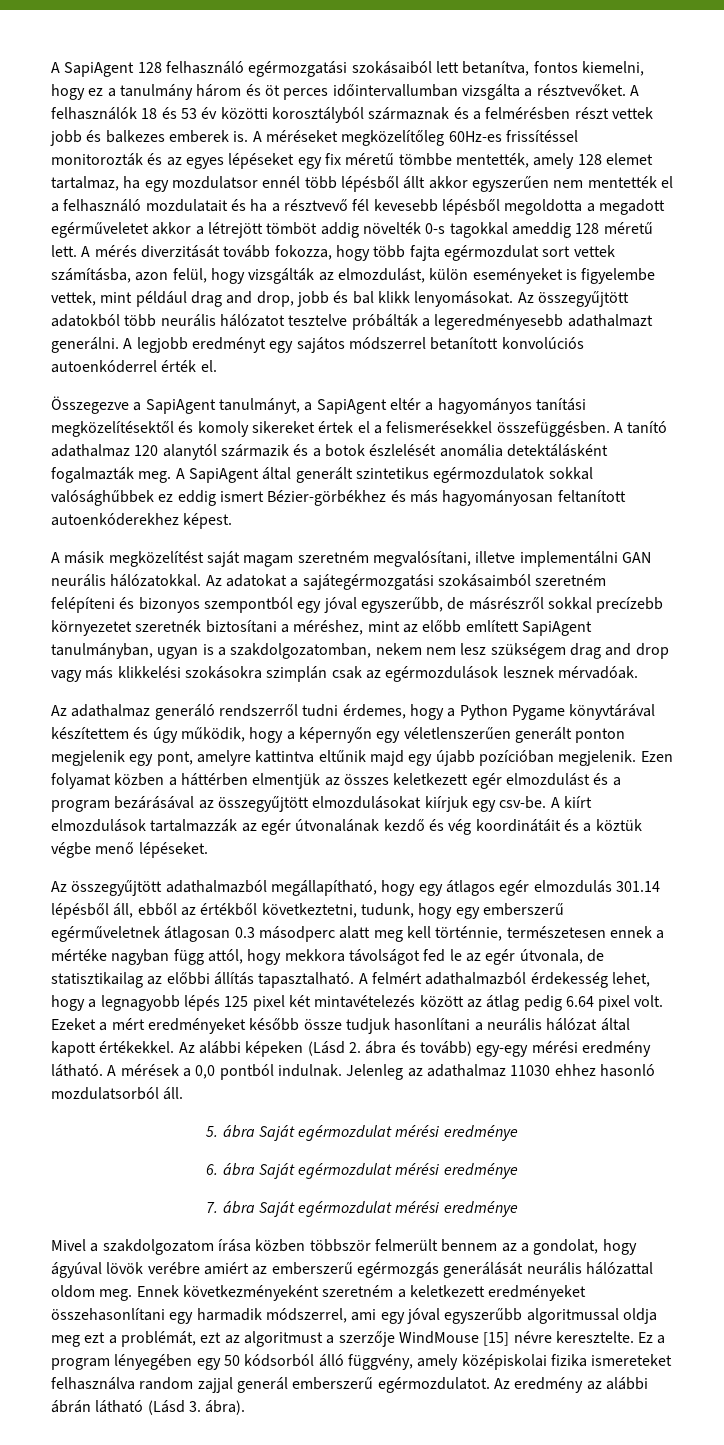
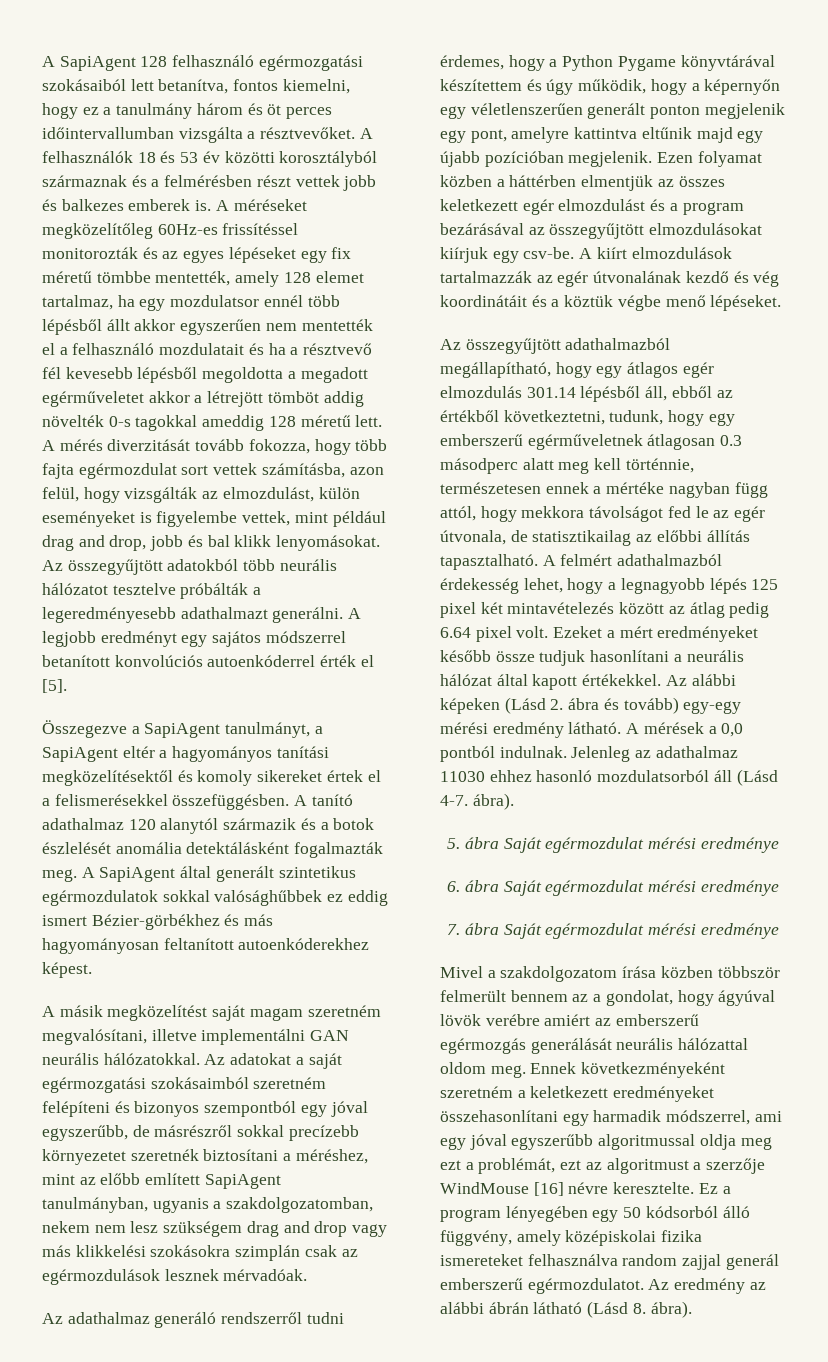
[200,360,217,372] el. -> [360,655,374,667] [42,679,67,693] el [5].
[302,574,434,590] sajátegérmozgatási -> [308,1053,342,1069] [42,1077,146,1093] saját egérmozgatási
[157,644,214,659] ugyan is -> [152,1198,209,1213] ugyanis
[163,1087,184,1100] áll. -> [713,769,778,786] [440,793,514,810] áll (Lásd 4-7. ábra).
[483,1332,510,1346] [15] -> [533,1182,564,1196] [16]
[188,1401,201,1412] 3. -> [632,1303,646,1314] 8.

